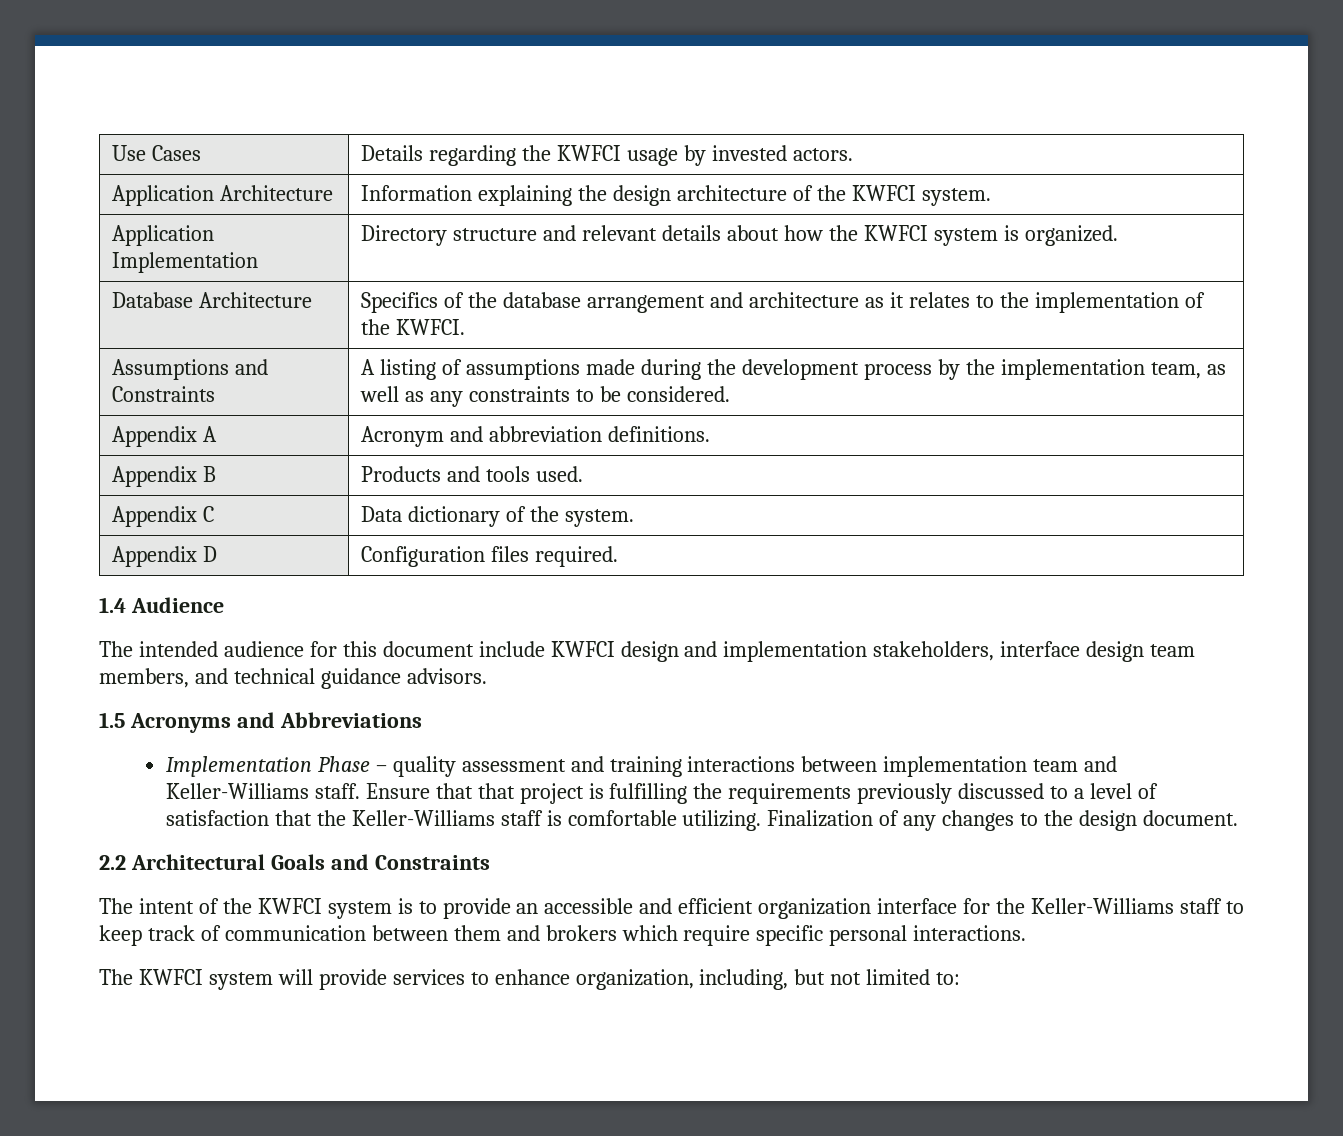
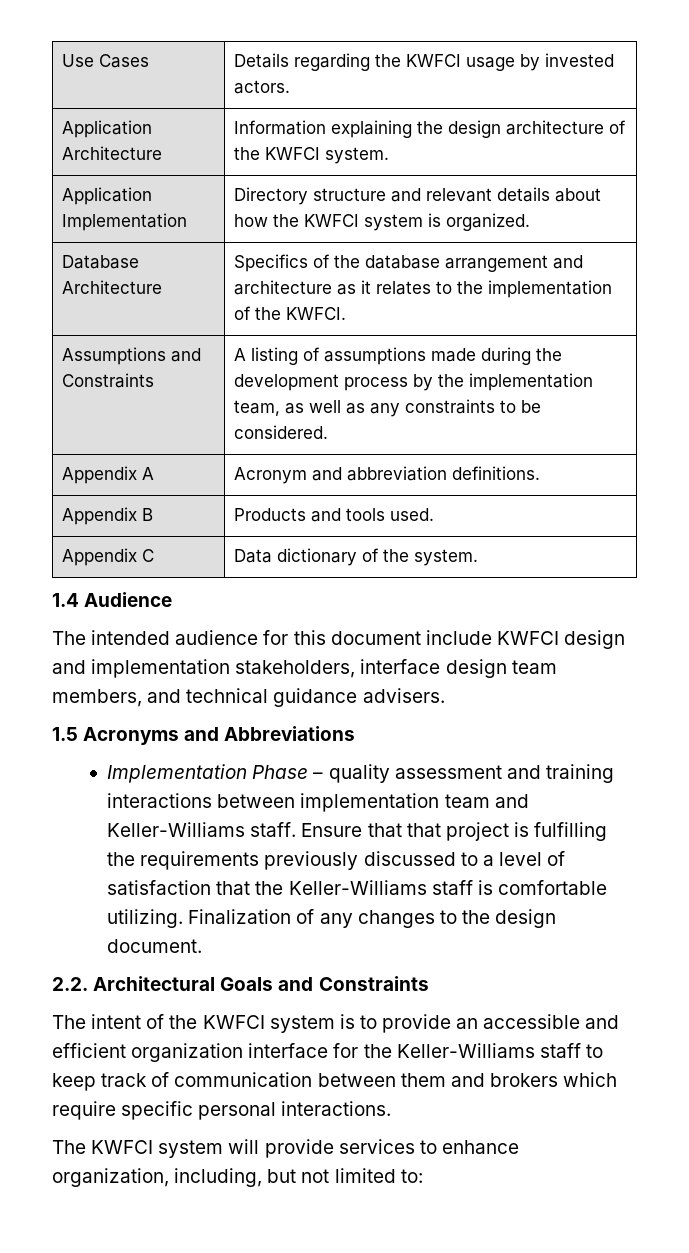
[112,546,218,567] [361,546,619,567] // Appendix D | Configuration files required. -> (479, 557) none
[406,668,487,684] advisors. -> [362,688,445,703] advisers.
[99,855,126,870] 2.2 -> [52,977,88,991] 2.2.

